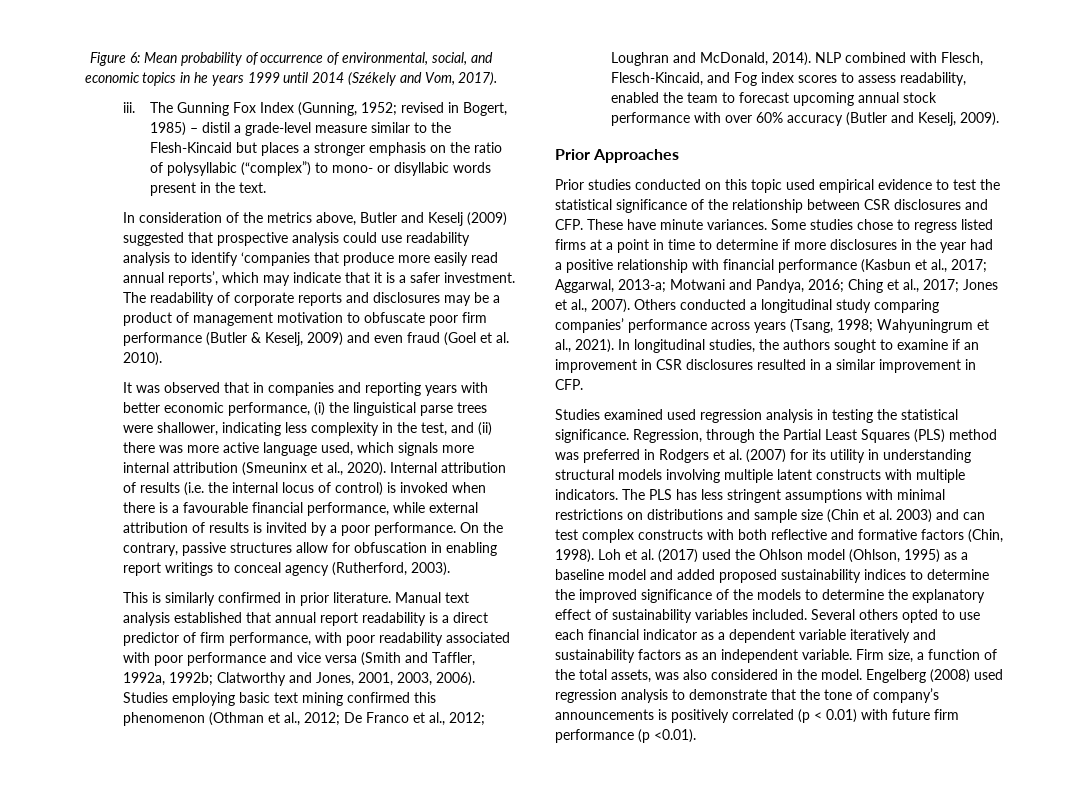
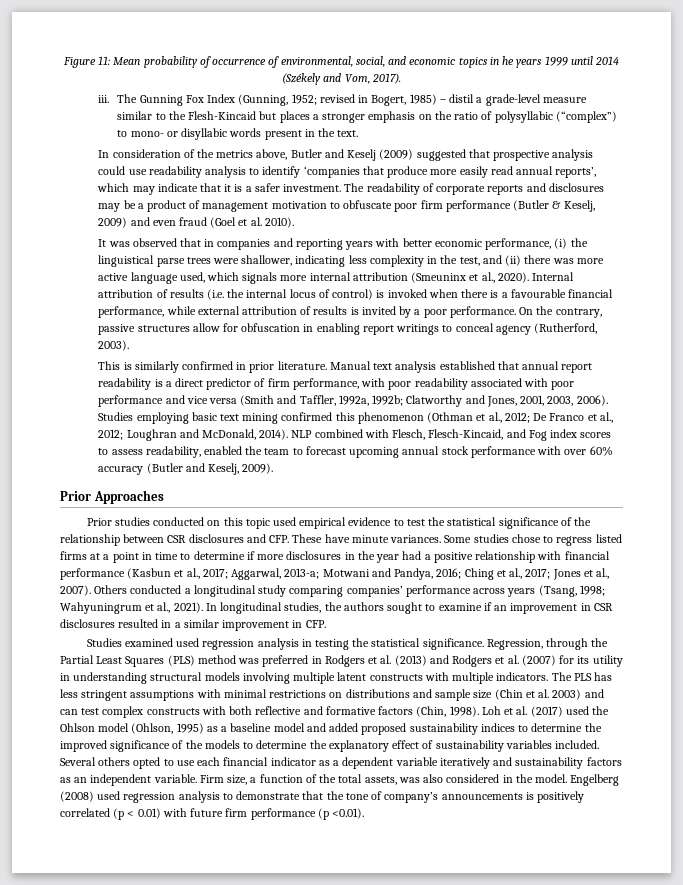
[130,52,141,63] 6: -> [98,56,111,65] 11:
(742, 454) none -> [394,655,519,667] (2013) and Rodgers et al.

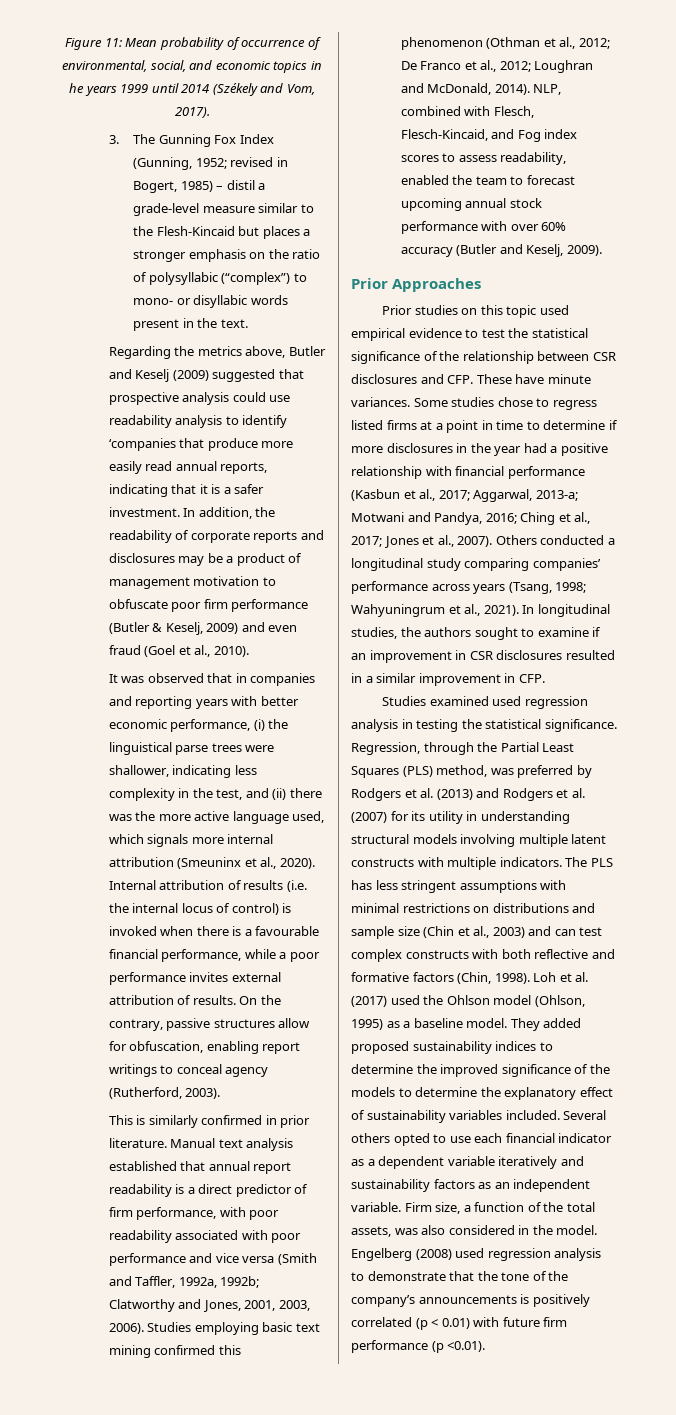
[98,95,110,103] iii. -> [108,135,119,144] 3.
[98,149,195,158] In consideration of -> [108,346,171,359] Regarding
[555,167,597,178] [97,183,198,195] reports’, which may indicate -> [220,462,268,474] [108,484,168,497] reports, indicating
[344,183,365,192] The -> [183,507,276,519] In addition, the
[250,217,262,226] al. -> [194,645,211,657] al.,
(574, 261) none -> [135,811,156,821] the
[197,306,516,318] external attribution of results is invited by a poor performance. -> [279,952,320,962] [108,972,281,985] [108,995,236,1005] a poor performance invites external attribution of results.
[241,323,314,332] obfuscation in -> [129,1041,204,1053] obfuscation,
[291,430,313,438] NLP -> [533,84,562,95] NLP,
[153,517,205,526] conducted -> (458, 310) none
[197,655,236,664] method -> [436,765,488,777] method,
[311,656,322,664] in -> [576,765,592,778] by
[538,689,550,698] al. -> [473,926,490,938] al.,
[273,723,326,732] model and -> [466,1018,540,1031] model. They
(383, 795) none -> [548,1271,569,1281] the

